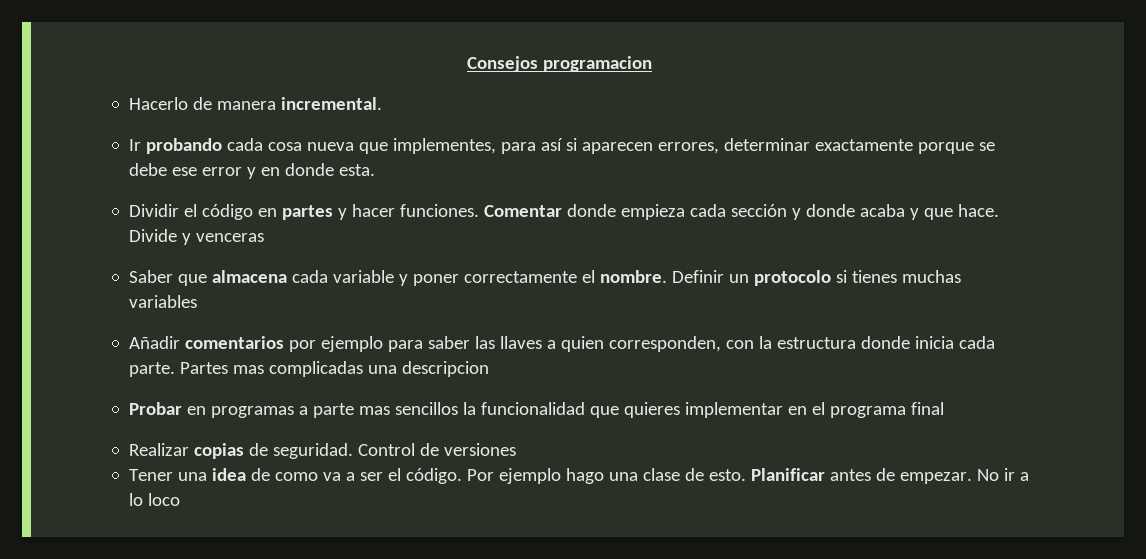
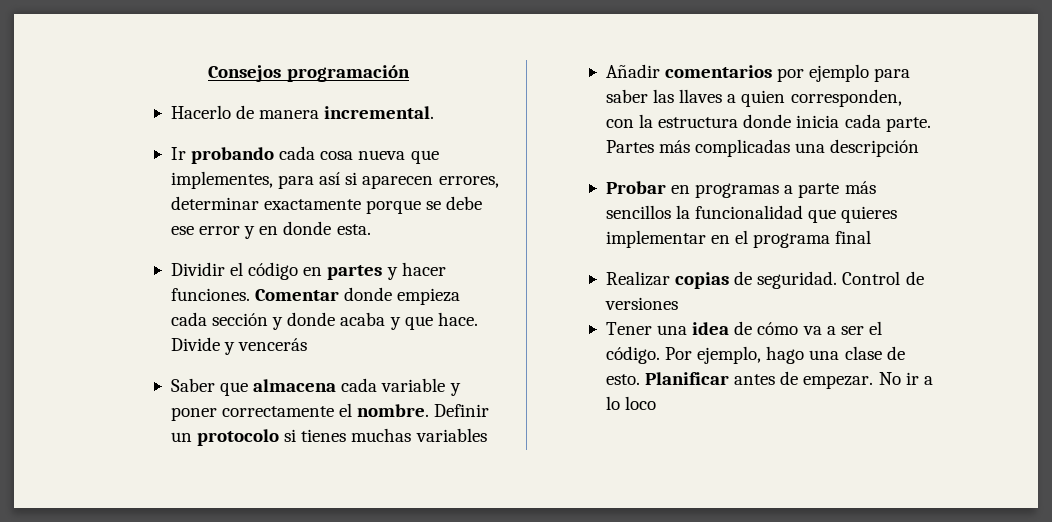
[542,56,652,72] programacion -> [286,65,410,82] programación
[195,233,264,242] venceras -> [238,338,308,351] vencerás
[232,365,264,374] mas -> [659,140,691,153] más
[401,361,489,377] descripcion -> [830,139,920,157] descripción
[358,406,390,415] mas -> [844,181,876,194] más
[274,472,318,481] como -> [757,322,799,335] cómo
[498,468,561,484] ejemplo -> [697,346,762,364] ejemplo,

